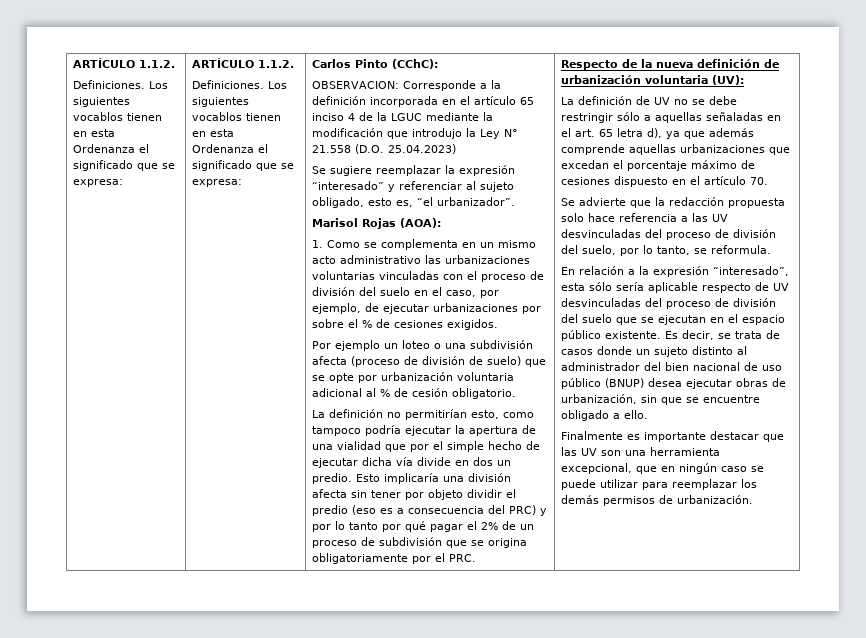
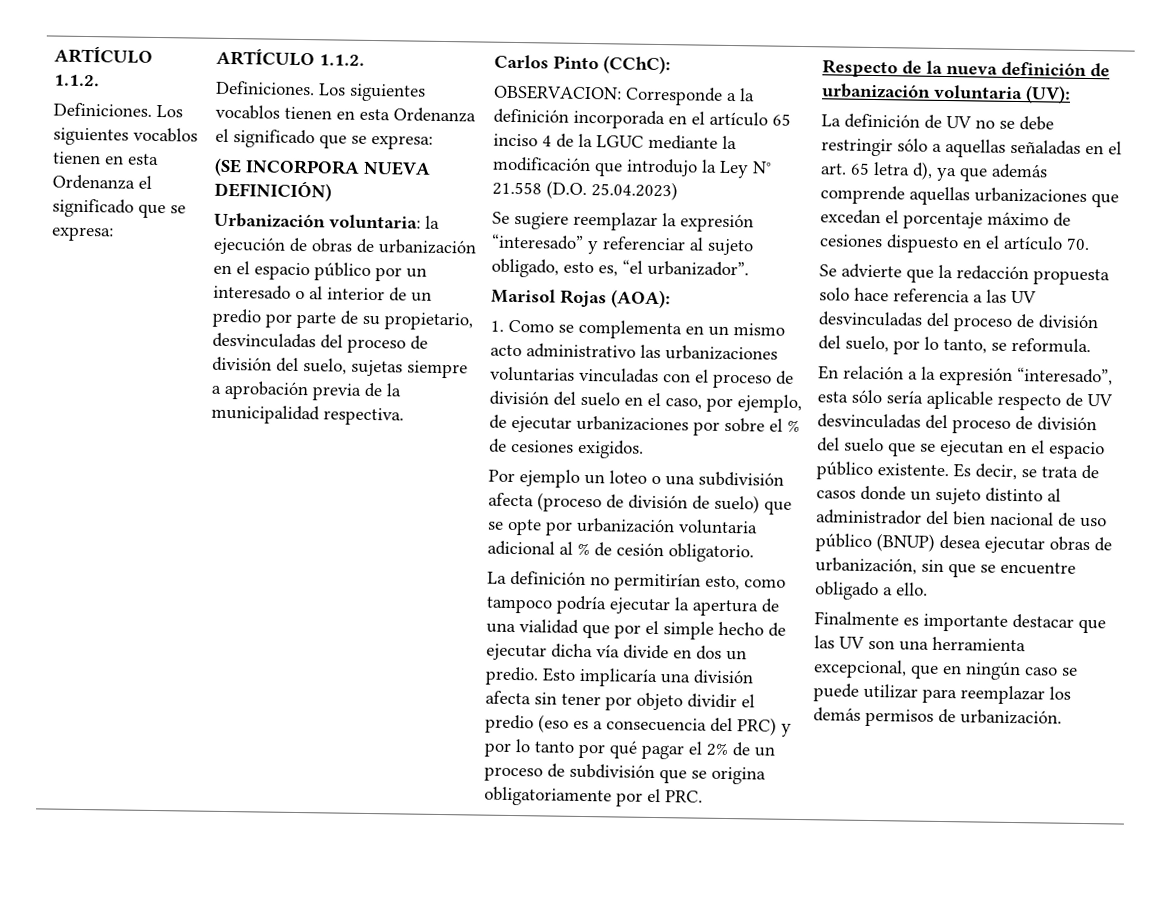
(243, 183) none -> [213,157,431,177] [213,179,332,202] [213,212,440,230] [212,236,477,255] [212,261,427,282] [212,284,432,302] [211,308,473,331] [211,332,428,354] [211,356,468,379] [210,380,402,401] [210,404,404,426] // (SE INCORPORA NUEVA DEFINICIÓN) // Urbanización voluntaria: la ejecución de obras de urbanización en el espacio público por un interesado o al interior de un predio por parte de su propietario, desvinculadas del proceso de división del suelo, sujetas siempre a aprobación previa de la municipalidad respectiva.

